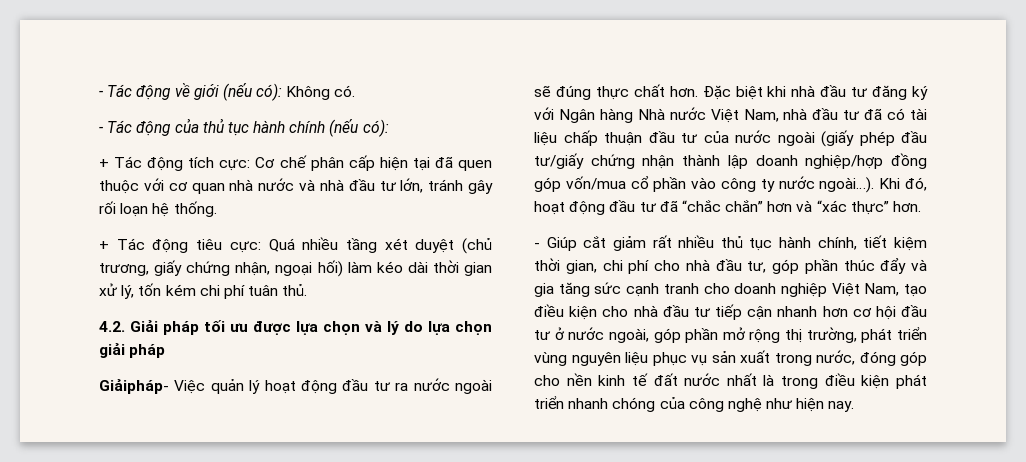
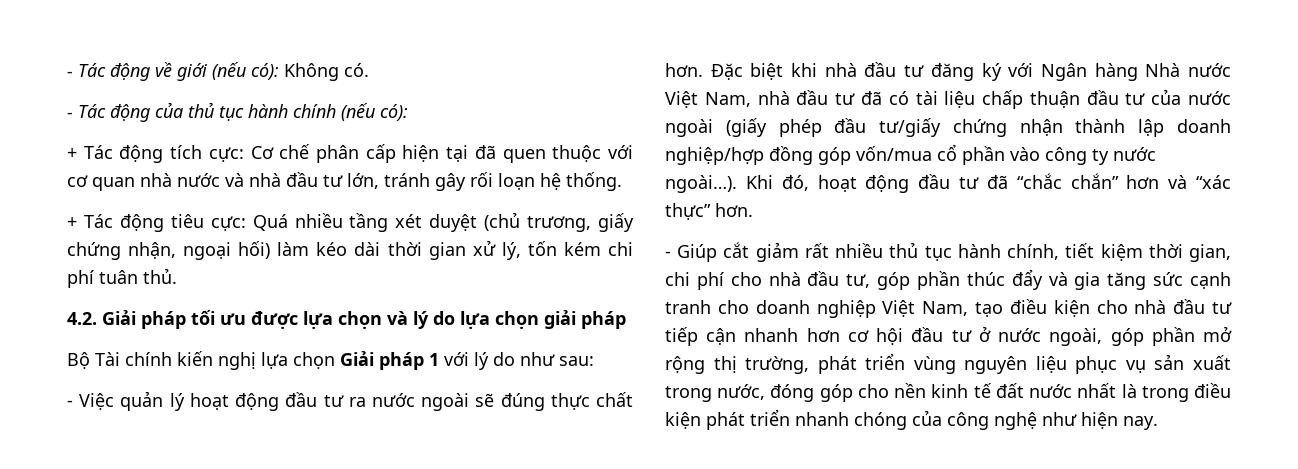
[99,379,169,394] Giảipháp- -> [67,351,594,370] [67,400,73,407] Bộ Tài chính kiến nghị lựa chọn Giải pháp 1 với lý do như sau: // -

